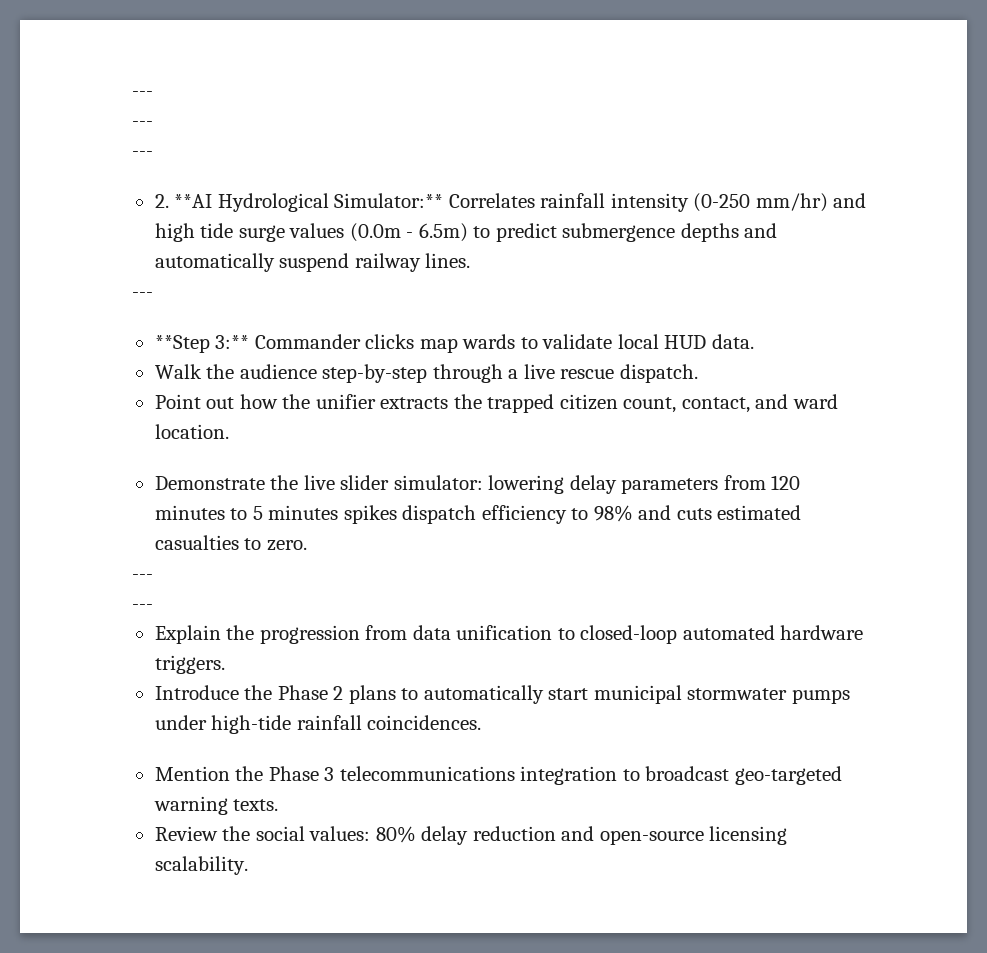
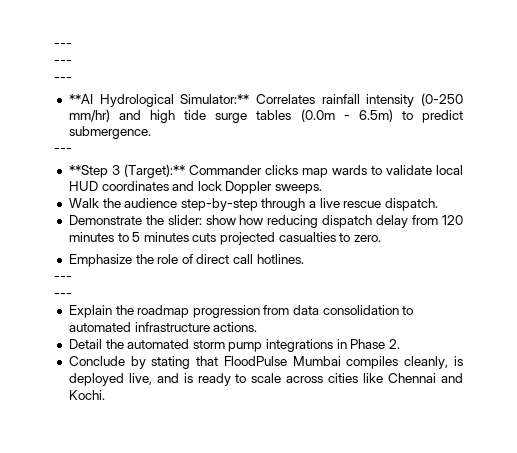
[154,194,169,208] 2. -> (72, 79) none
[289,223,345,238] values -> [256,110,292,120] tables
[562,223,778,242] [154,253,471,272] submergence depths and automatically suspend railway lines. -> [68,126,151,139] submergence.
[215,335,250,349] 3:** -> [111,164,185,178] 3 (Target):**
[711,334,754,349] data. -> [101,181,323,194] coordinates and lock Doppler sweeps.
[154,394,838,413] [154,424,229,439] [154,475,719,494] Point out how the unifier extracts the trapped citizen count, contact, and ward location. // Demonstrate the live slider simulator: lowering delay parameters -> [68,215,409,228] Demonstrate the slider: show how reducing dispatch delay
[343,505,802,524] [154,535,307,551] spikes dispatch efficiency to 98% and cuts estimated casualties to zero. -> [192,232,382,245] [68,254,304,267] cuts projected casualties to zero. // Emphasize the role of direct call hotlines.
(255, 632) none -> [137,305,190,318] roadmap
[456,625,864,644] [154,655,225,674] [154,685,850,704] [154,715,482,734] [154,766,842,785] [153,796,279,815] [154,826,788,845] [154,856,248,875] unification to closed-loop automated hardware triggers. // Introduce the Phase 2 plans to automatically start municipal stormwater pumps under high-tide rainfall coincidences. // Mention the Phase 3 telecommunications integration to broadcast geo-targeted warning texts. // Review the social values: 80% delay reduction and open-source licensing scalability. -> [322,305,414,315] [68,322,258,332] [68,339,401,352] [68,356,463,369] [68,373,463,386] [68,390,105,400] consolidation to automated infrastructure actions. // Detail the automated storm pump integrations in Phase 2. // Conclude by stating that FloodPulse Mumbai compiles cleanly, is deployed live, and is ready to scale across cities like Chennai and Kochi.

